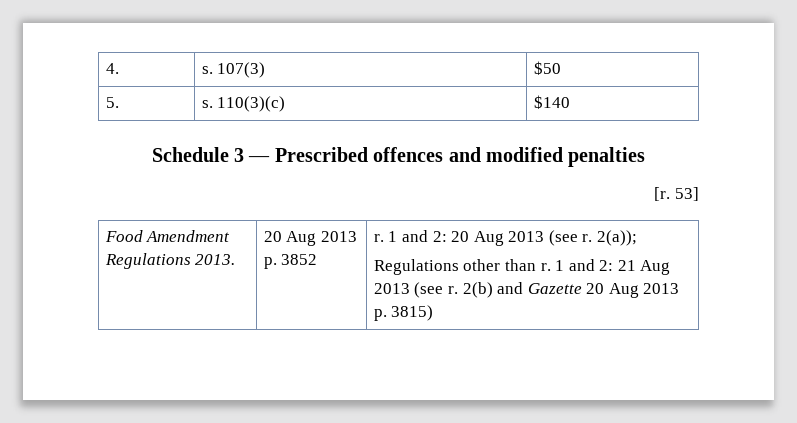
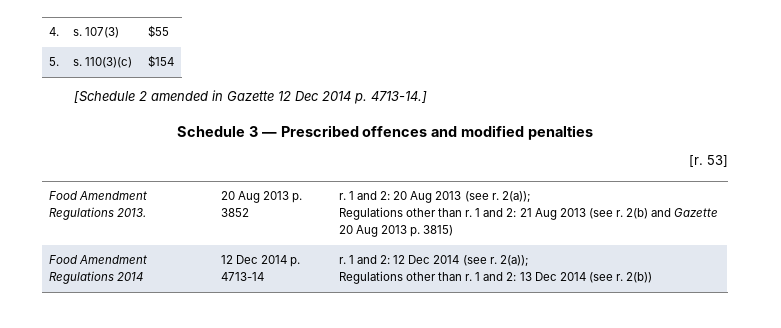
[533,61,561,75] $50 -> [147,25,169,38] $55
[533,95,570,109] $140 -> [147,55,174,68] [73,90,427,104] $154 // [Schedule 2 amended in Gazette 12 Dec 2014 p. 4713-14.]
(434, 313) none -> [48,255,147,264] [48,271,143,284] [220,255,301,267] [220,272,264,281] [338,255,528,267] [338,271,653,284] // Food Amendment Regulations 2014 | 12 Dec 2014 p. 4713-14 | r. 1 and 2: 12 Dec 2014 (see r. 2(a)); // Regulations other than r. 1 and 2: 13 Dec 2014 (see r. 2(b))

